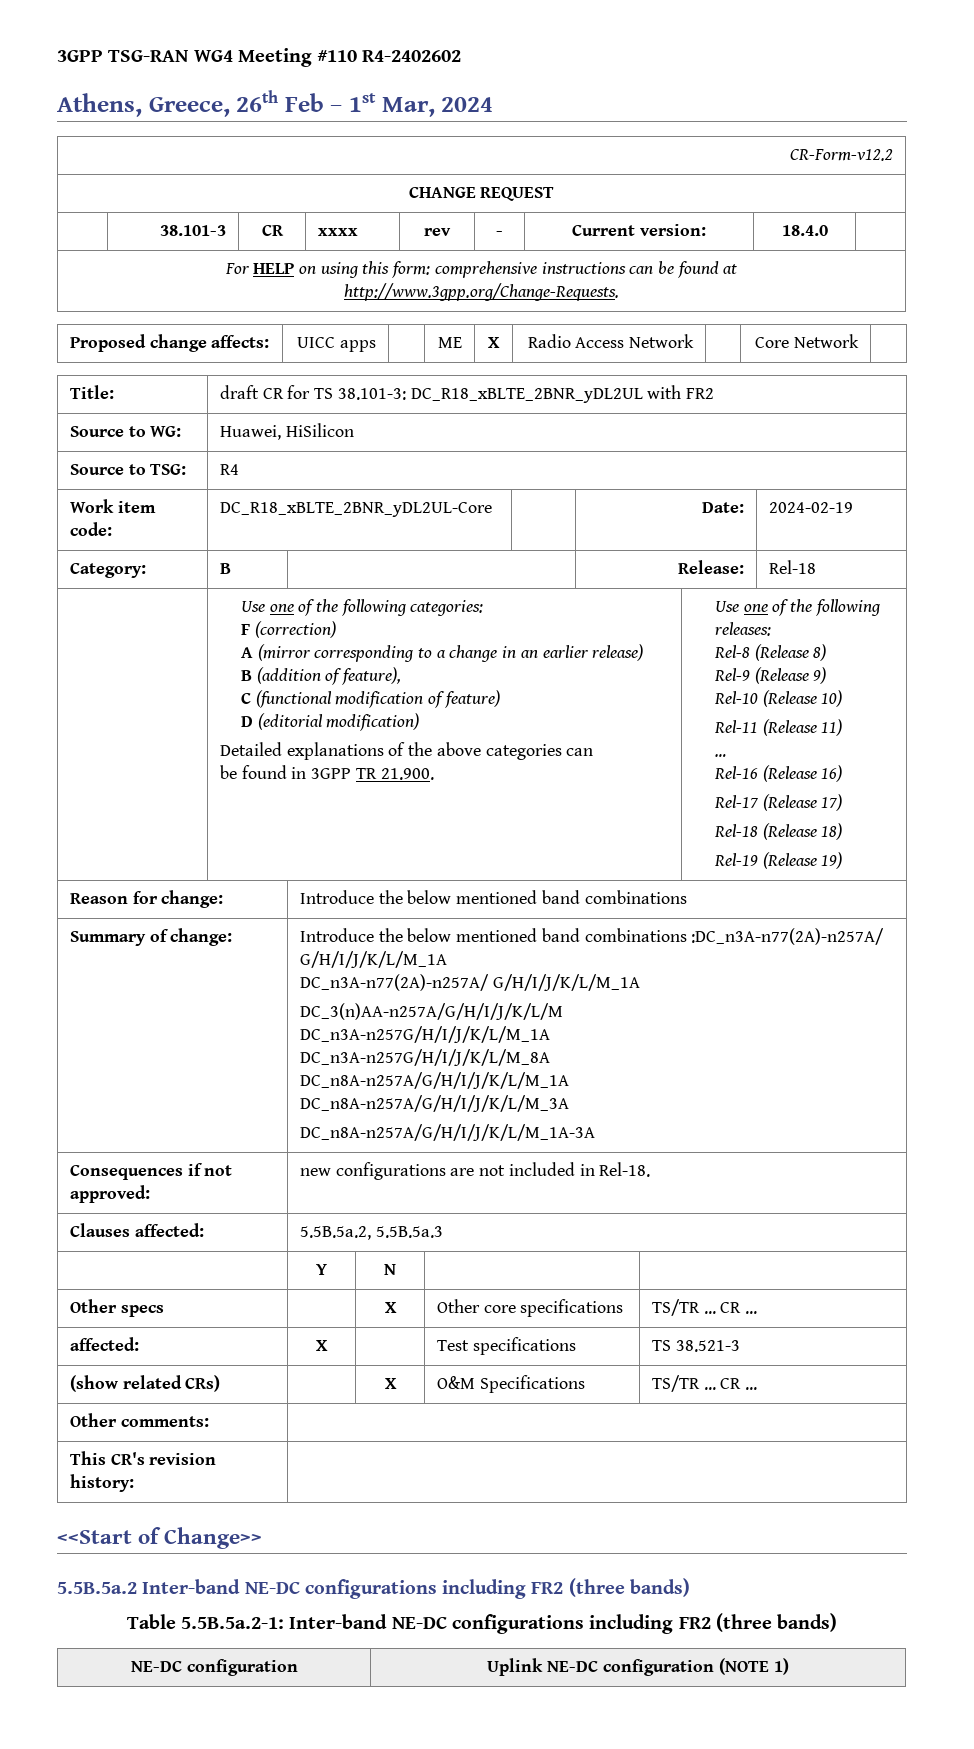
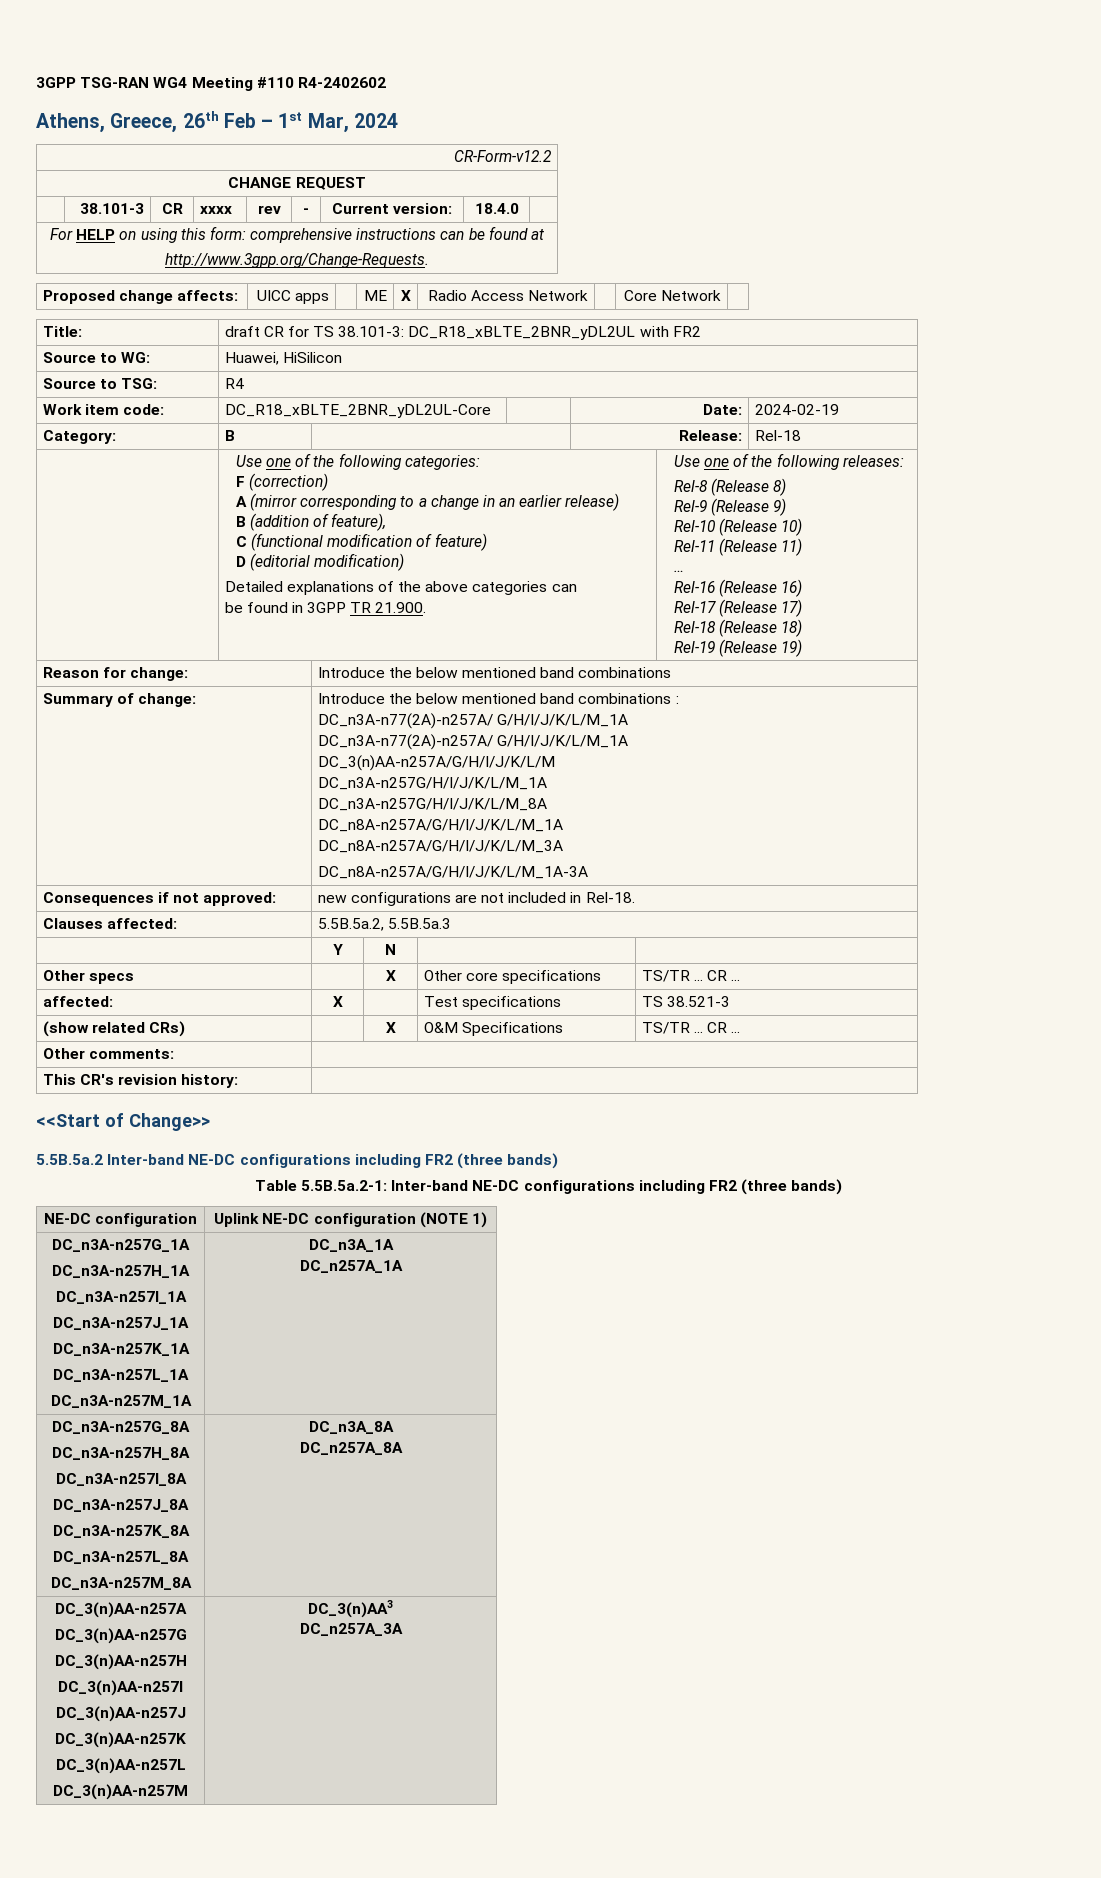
[691,928,885,945] :DC_n3A-n77(2A)-n257A/ -> [675,696,679,704] [317,713,493,729] : // DC_n3A-n77(2A)-n257A/
(789, 1666) none -> [52,1239,190,1252] [52,1265,190,1278] [55,1291,187,1304] [53,1317,189,1330] [52,1343,190,1356] [53,1369,189,1382] [50,1395,192,1408] [308,1239,394,1252] [299,1260,403,1273] [52,1421,190,1434] [52,1447,190,1460] [55,1473,187,1486] [53,1499,189,1512] [52,1525,190,1538] [53,1551,189,1564] [50,1577,192,1590] [308,1421,394,1434] [299,1442,403,1455] [55,1602,187,1618] [54,1628,187,1644] [54,1654,187,1670] [58,1680,183,1696] [55,1706,186,1722] [55,1732,186,1748] [55,1758,186,1774] [53,1784,188,1800] [308,1600,393,1618] [299,1623,403,1636] // DC_n3A-n257G_1A // DC_n3A-n257H_1A // DC_n3A-n257I_1A // DC_n3A-n257J_1A // DC_n3A-n257K_1A // DC_n3A-n257L_1A // DC_n3A-n257M_1A | DC_n3A_1A // DC_n257A_1A // DC_n3A-n257G_8A // DC_n3A-n257H_8A // DC_n3A-n257I_8A // DC_n3A-n257J_8A // DC_n3A-n257K_8A // DC_n3A-n257L_8A // DC_n3A-n257M_8A | DC_n3A_8A // DC_n257A_8A // DC_3(n)AA-n257A // DC_3(n)AA-n257G // DC_3(n)AA-n257H // DC_3(n)AA-n257I // DC_3(n)AA-n257J // DC_3(n)AA-n257K // DC_3(n)AA-n257L // DC_3(n)AA-n257M | DC_3(n)AA3 // DC_n257A_3A

